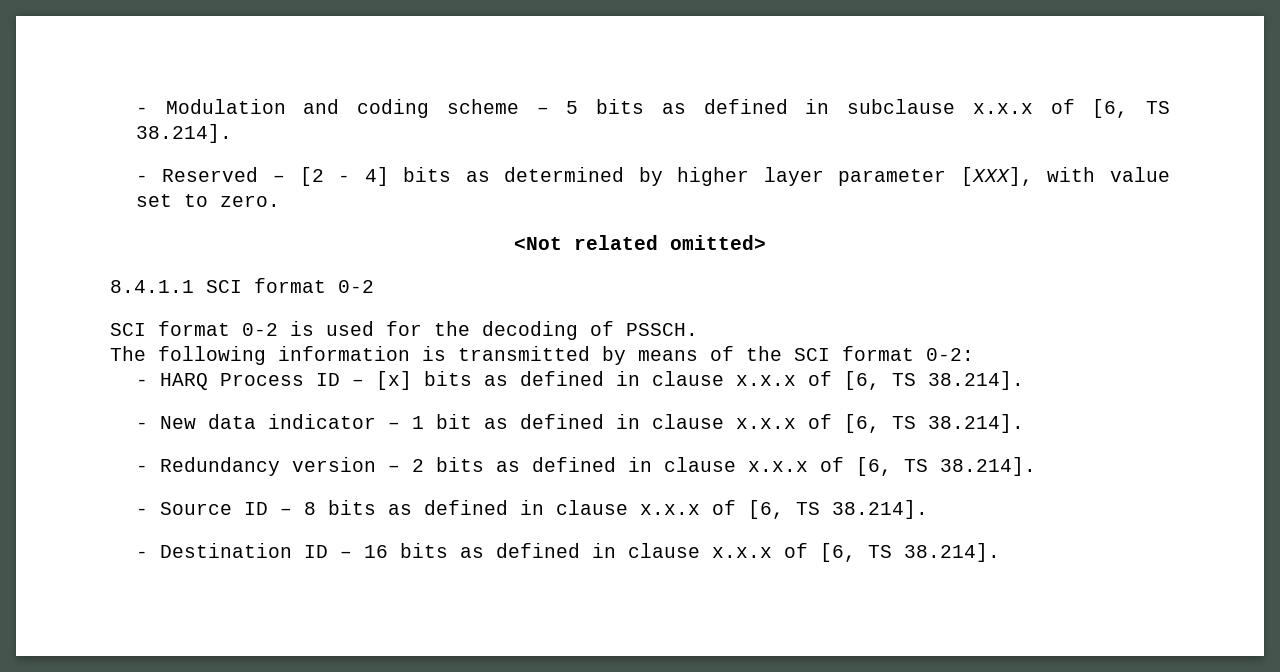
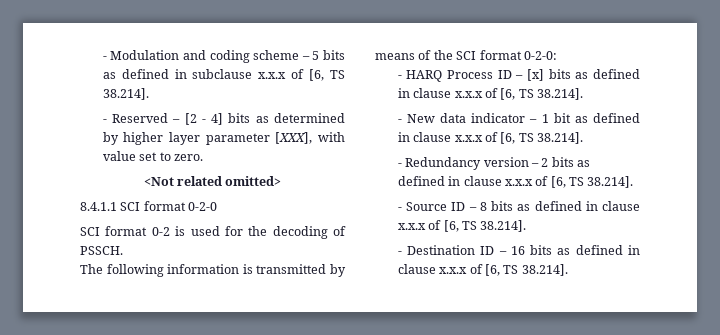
[338,280,374,293] 0-2 -> [188,202,218,211] 0-2-0
[926,348,974,361] 0-2: -> [523,51,557,60] 0-2-0:

